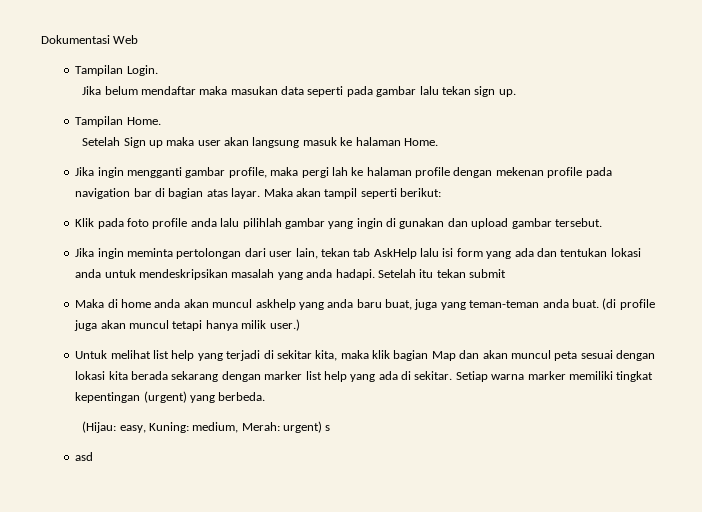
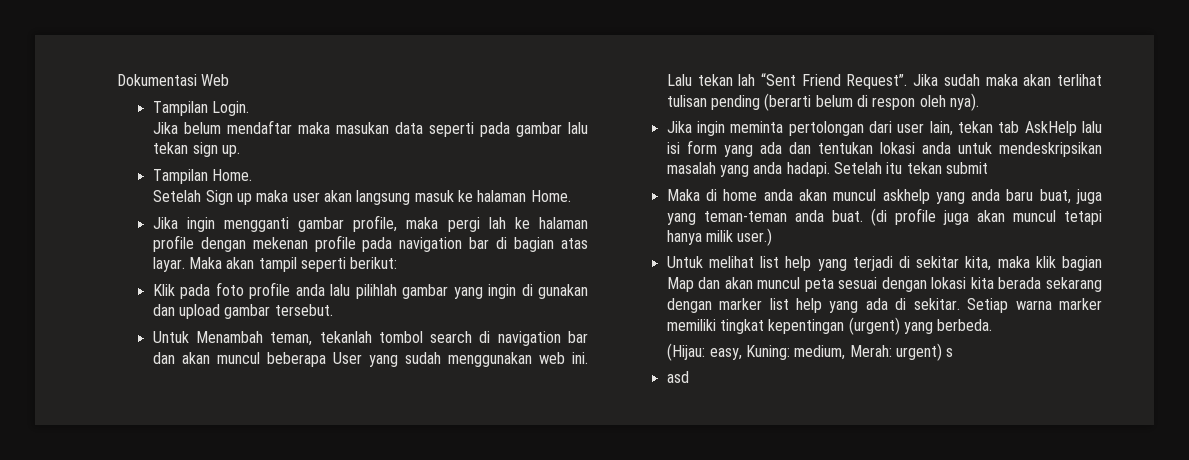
(602, 222) none -> [152,331,588,346] [152,352,589,367] [666,73,1102,89] [666,93,980,111] // Untuk Menambah teman, tekanlah tombol search di navigation bar dan akan muncul beberapa User yang sudah menggunakan web ini. Lalu tekan lah “Sent Friend Request”. Jika sudah maka akan terlihat tulisan pending (berarti belum di respon oleh nya).

